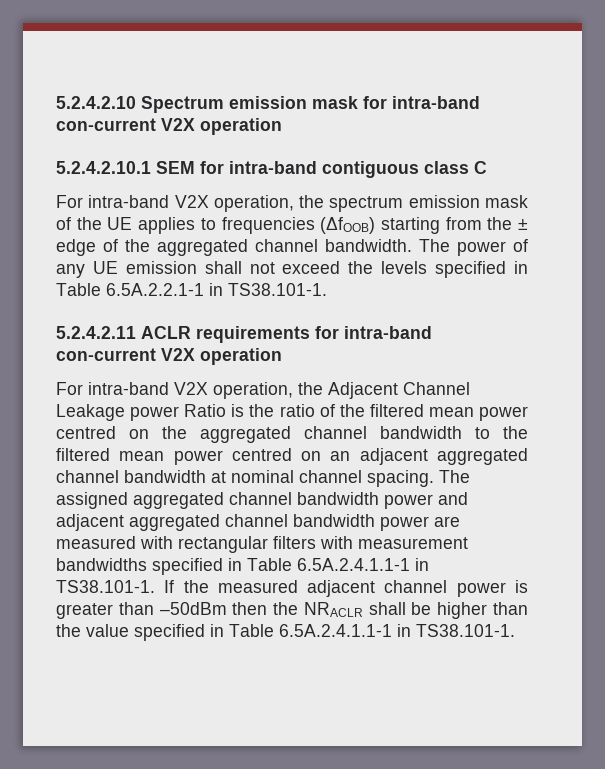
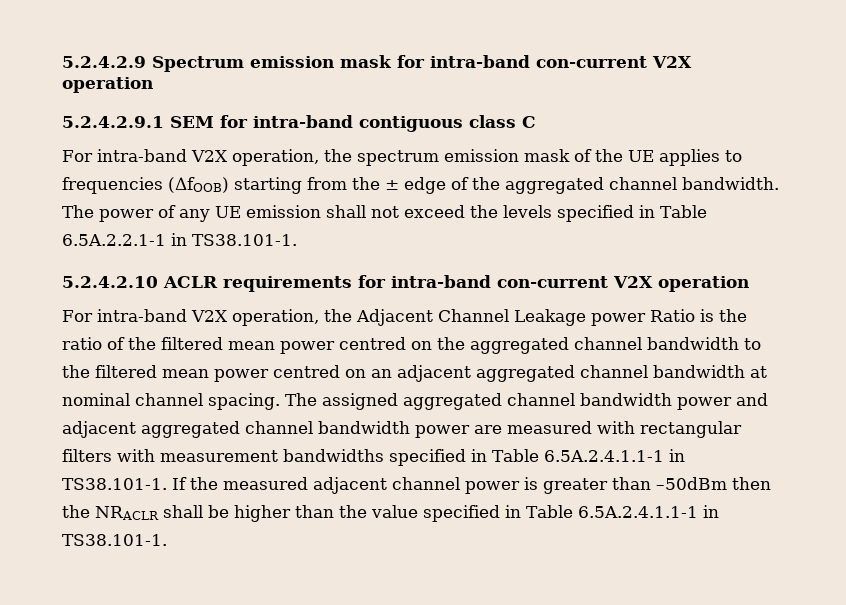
[56,96,136,109] 5.2.4.2.10 -> [62,56,146,68] 5.2.4.2.9
[56,161,151,174] 5.2.4.2.10.1 -> [62,116,164,128] 5.2.4.2.9.1
[56,326,136,339] 5.2.4.2.11 -> [62,276,158,288] 5.2.4.2.10

